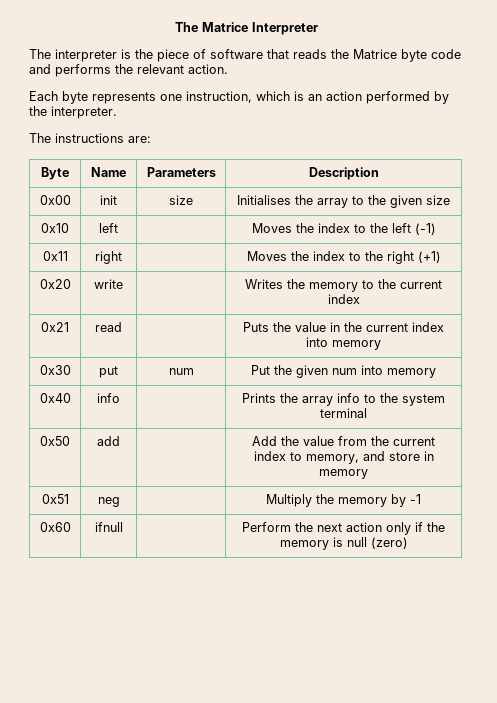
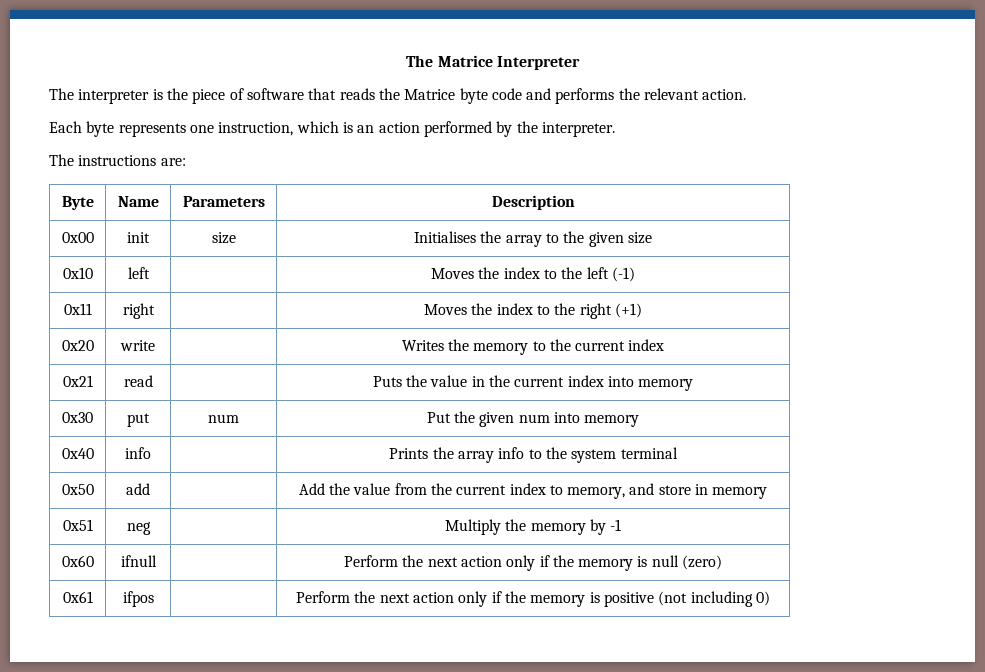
(408, 543) none -> [62,591,93,603] [122,591,154,607] [296,591,770,607] // 0x61 | ifpos | | Perform the next action only if the memory is positive (not including 0)

